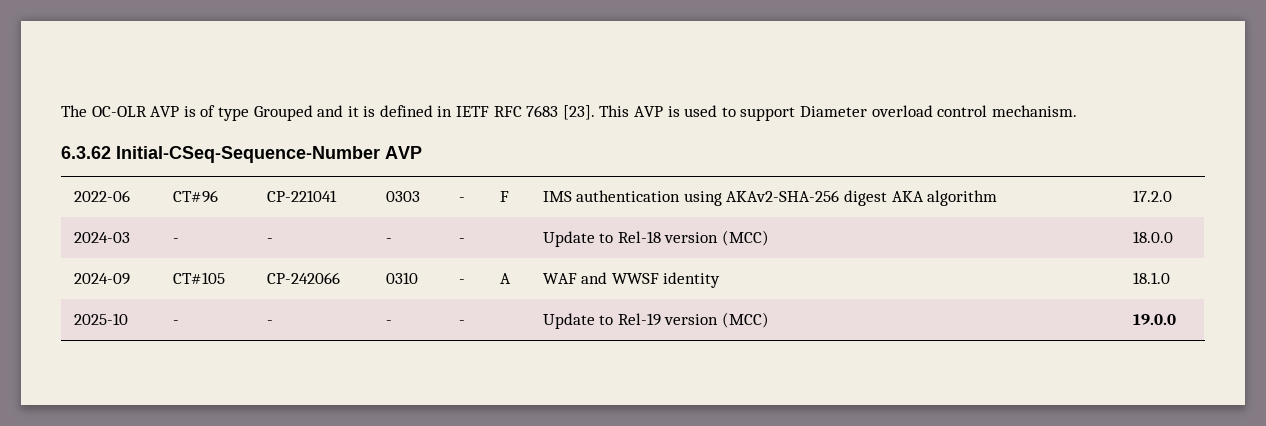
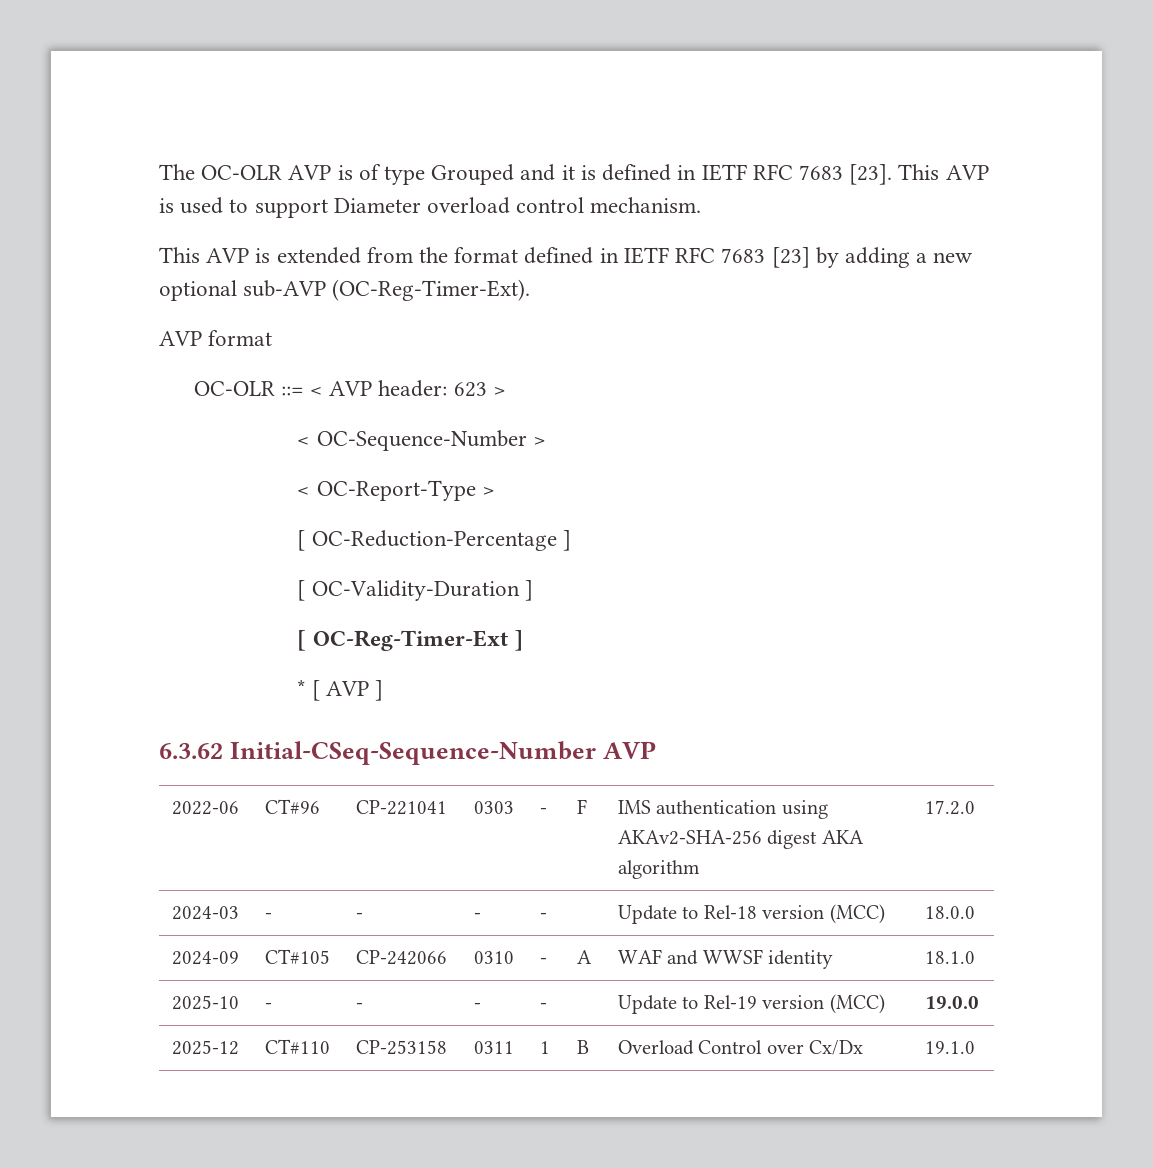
(1077, 111) none -> [159,247,974,268] [159,279,531,301] [159,330,273,346] [193,380,506,397] [297,430,546,451] [297,480,495,501] [297,530,571,551] [297,580,533,601] [297,630,523,651] [297,679,384,701] // This AVP is extended from the format defined in IETF RFC 7683 [23] by adding a new optional sub-AVP (OC-Reg-Timer-Ext). // AVP format // OC-OLR ::= < AVP header: 623 > // < OC-Sequence-Number > // < OC-Report-Type > // [ OC-Reduction-Percentage ] // [ OC-Validity-Duration ] // [ OC-Reg-Timer-Ext ] // * [ AVP ]
(1176, 319) none -> [171,1040,239,1055] [264,1039,330,1054] [355,1040,447,1055] [473,1041,514,1054] [539,1041,550,1054] [576,1040,589,1054] [617,1040,864,1055] [924,1041,975,1054] // 2025-12 | CT#110 | CP-253158 | 0311 | 1 | B | Overload Control over Cx/Dx | 19.1.0

